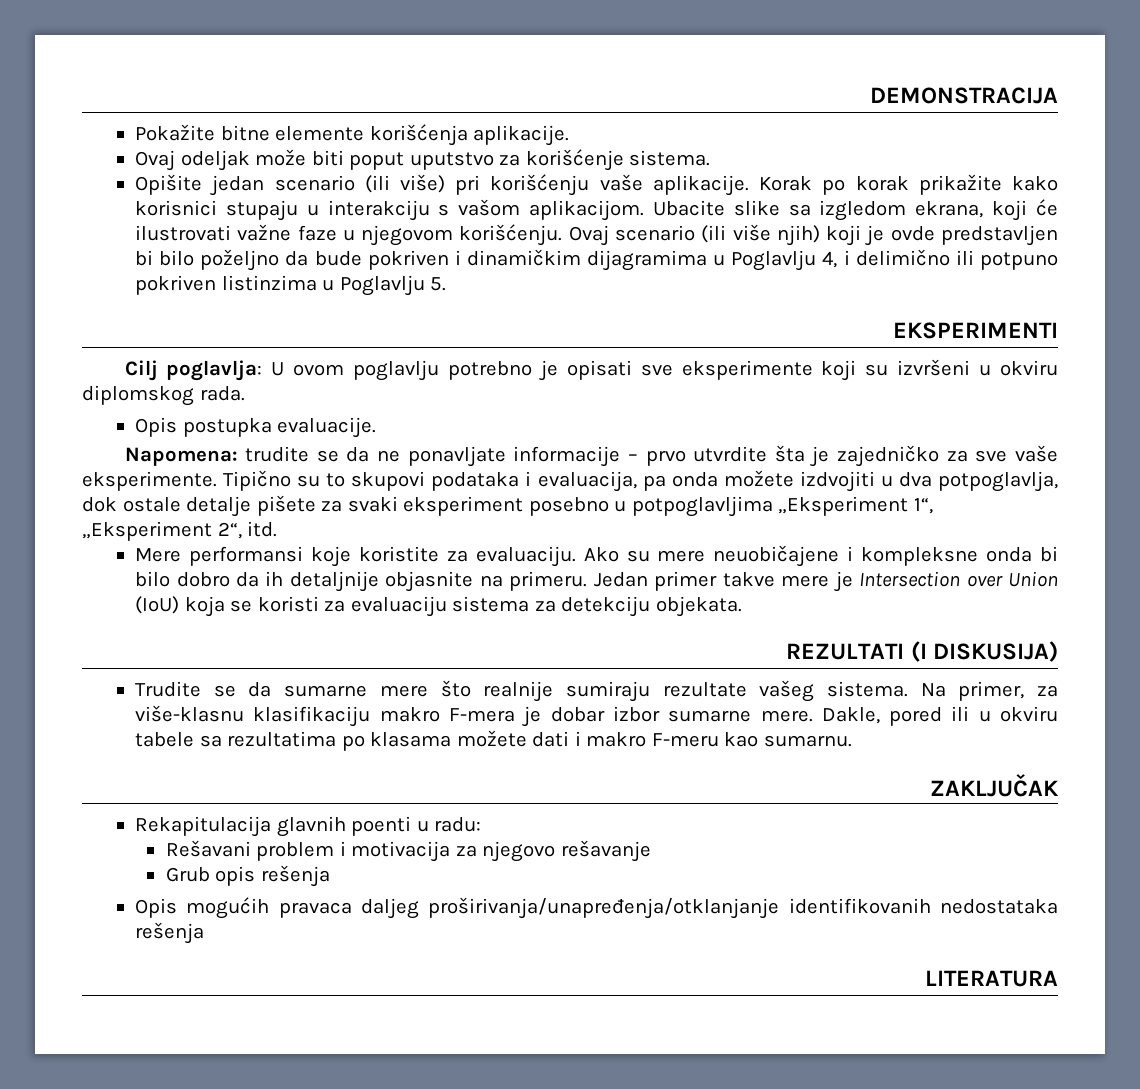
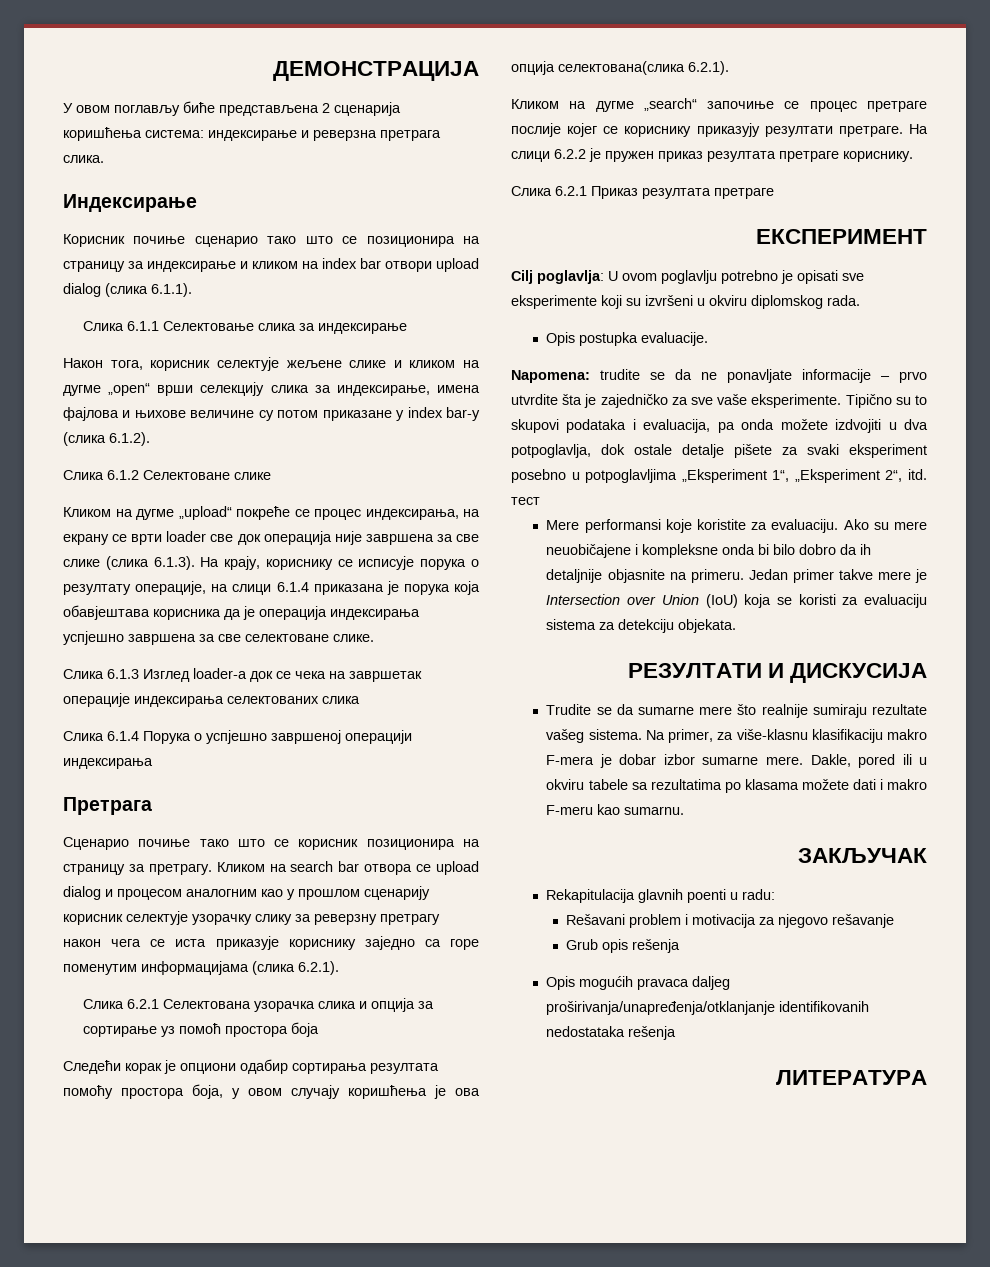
[870,87,1058,104] [135,124,570,146] [135,149,711,171] [135,174,1059,196] [135,199,1059,221] [135,224,1058,246] [135,249,1058,271] [135,275,447,296] [893,322,1058,339] DEMONSTRACIJA // Pokažite bitne elemente korišćenja aplikacije. // Ovaj odeljak može biti poput uputstvo za korišćenje sistema. // Opišite jedan scenario (ili više) pri korišćenju vaše aplikacije. Korak po korak prikažite kako korisnici stupaju u interakciju s vašom aplikacijom. Ubacite slike sa izgledom ekrana, koji će ilustrovati važne faze u njegovom korišćenju. Ovaj scenario (ili više njih) koji je ovde predstavljen bi bilo poželjno da bude pokriven i dinamičkim dijagramima u Poglavlju 4, i delimično ili potpuno pokriven listinzima u Poglavlju 5. // EKSPERIMENTI -> [273,61,479,81] [63,101,401,116] [63,127,441,141] [63,155,104,163] [63,194,197,212] [63,234,480,247] [63,258,479,272] [63,283,192,297] [82,321,407,334] [63,357,480,371] [63,382,480,396] [63,407,481,421] [63,432,150,446] [63,470,271,480] [63,506,480,520] [63,531,480,545] [63,556,479,570] [63,581,480,595] [63,605,420,620] [63,631,374,645] [63,668,422,682] [63,693,360,707] [63,730,412,744] [63,758,153,769] [63,797,152,815] [63,837,480,850] [63,861,480,875] [63,886,430,900] [63,911,440,925] [63,936,479,950] [63,961,339,975] [82,998,434,1012] [82,1022,319,1037] [63,1059,439,1074] [63,1084,480,1099] [511,61,729,75] [511,98,927,112] [511,123,928,137] [511,148,913,162] [511,186,774,199] [756,229,927,244] ДЕМОНСТРАЦИЈА // У овом поглављу биће представљена 2 сценарија коришћења система: индексирање и реверзна претрага слика. // Индексирање // Корисник почиње сценарио тако што се позиционира на страницу за индексирање и кликом на index bar отвори upload dialog (слика 6.1.1). // Слика 6.1.1 Селектовање слика за индексирање // Након тога, корисник селектује жељене слике и кликом на дугме „open“ врши селекцију слика за индексирање, имена фајлова и њихове величине су потом приказане у index bar-у (слика 6.1.2). // Слика 6.1.2 Селектоване слике // Кликом на дугме „upload“ покреће се процес индексирања, на екрану се врти loader све док операција није завршена за све слике (слика 6.1.3). На крају, кориснику се исписује порука о резултату операције, на слици 6.1.4 приказана је порука која обавјештава корисника да је операција индексирања успјешно завршена за све селектоване слике. // Слика 6.1.3 Изглед loader-а док се чека на завршетак операције индексирања селектованих слика // Слика 6.1.4 Порука о успјешно завршеној операцији индексирања // Претрага // Сценарио почиње тако што се корисник позиционира на страницу за претрагу. Кликом на search bar отвора се upload dialog и процесом аналогним као у прошлом сценарију корисник селектује узорачку слику за реверзну претрагу након чега се иста приказује кориснику заједно са горе поменутим информацијама (слика 6.2.1). // Слика 6.2.1 Селектована узорачка слика и опција за сортирање уз помоћ простора боја // Следећи корак је опциони одабир сортирања резултата помоћу простора боја, у овом случају коришћења је ова опција селектована(слика 6.2.1). // Кликом на дугме „search“ започиње се процес претраге послије којег се кориснику приказују резултати претраге. На слици 6.2.2 је пружен приказ резултата претраге кориснику. // Слика 6.2.1 Приказ резултата претраге // ЕКСПЕРИМЕНТ
(278, 529) none -> [511,497,540,505] тест
[786,641,1058,662] REZULTATI (I DISKUSIJA) -> [627,663,927,683] РЕЗУЛТАТИ И ДИСКУСИЈА
[930,774,1059,797] ZAKLJUČAK -> [798,848,927,863] ЗАКЉУЧАК
[925,970,1058,987] LITERATURA -> [776,1070,927,1085] ЛИТЕРАТУРА

